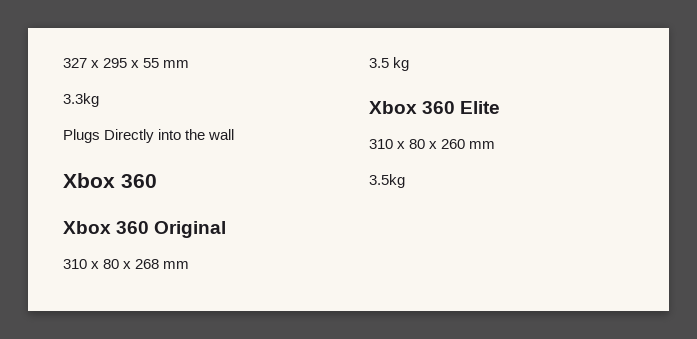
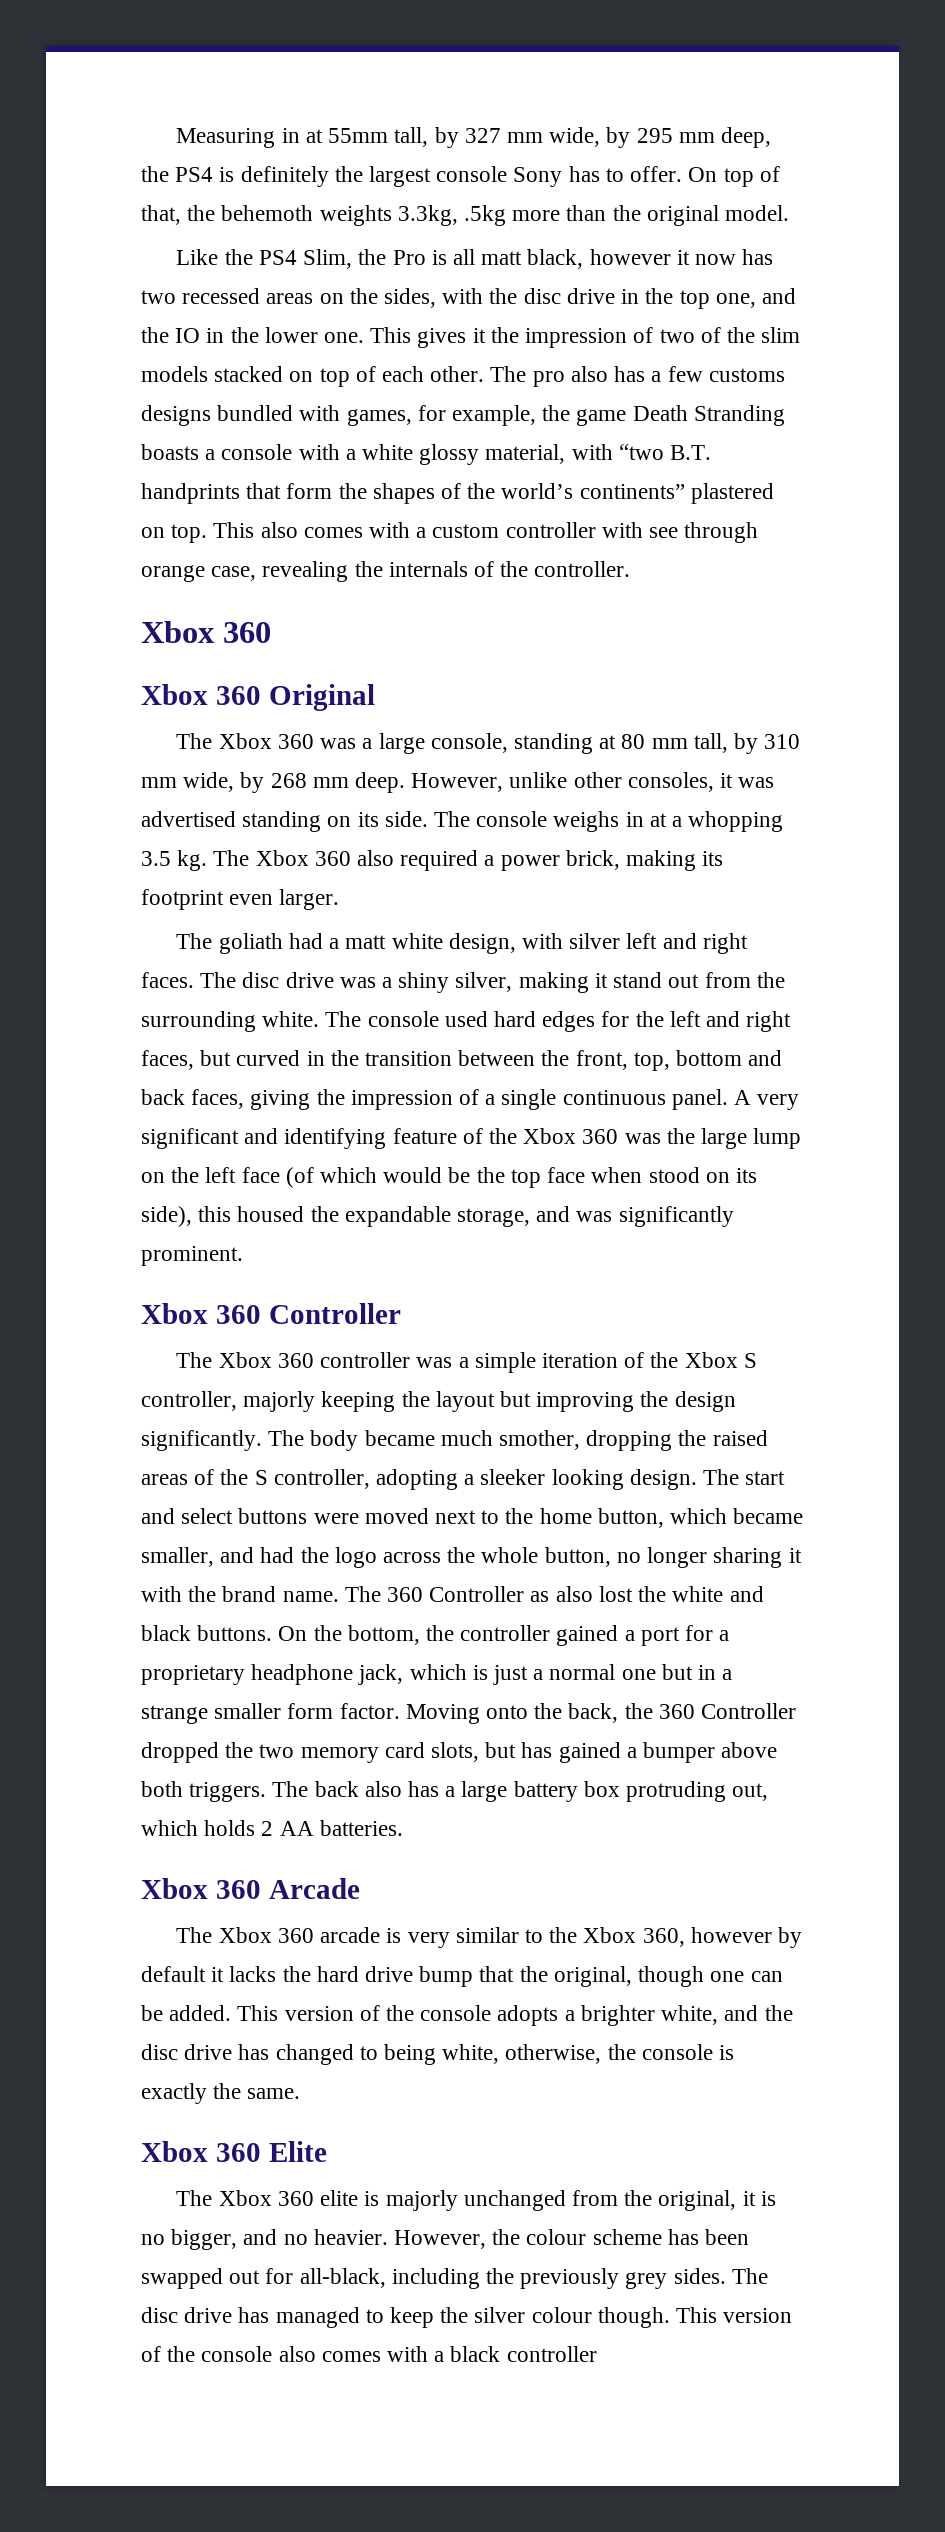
[63,58,190,68] [63,93,99,107] [63,129,235,143] 327 x 295 x 55 mm // 3.3kg // Plugs Directly into the wall -> [176,127,771,148] [141,166,780,187] [141,205,790,226] [176,249,774,269] [141,288,796,309] [141,327,801,348] [141,366,785,387] [141,405,785,426] [141,444,712,465] [141,483,774,504] [141,522,759,543] [141,561,631,582] Measuring in at 55mm tall, by 327 mm wide, by 295 mm deep, the PS4 is definitely the largest console Sony has to offer. On top of that, the behemoth weights 3.3kg, .5kg more than the original model. // Like the PS4 Slim, the Pro is all matt black, however it now has two recessed areas on the sides, with the disc drive in the top one, and the IO in the lower one. This gives it the impression of two of the slim models stacked on top of each other. The pro also has a few customs designs bundled with games, for example, the game Death Stranding boasts a console with a white glossy material, with “two B.T. handprints that form the shapes of the world’s continents” plastered on top. This also comes with a custom controller with see through orange case, revealing the internals of the controller.
[63,259,190,269] [369,57,410,71] [369,101,501,114] [369,139,496,149] [369,174,405,188] 310 x 80 x 268 mm // 3.5 kg // Xbox 360 Elite // 310 x 80 x 260 mm // 3.5kg -> [176,733,801,754] [141,772,775,793] [141,811,784,832] [141,850,724,871] [141,889,340,910] [176,933,748,954] [141,972,785,993] [141,1011,792,1032] [141,1050,783,1071] [141,1089,800,1110] [141,1128,802,1149] [141,1167,757,1188] [141,1206,734,1227] [141,1246,243,1266] [141,1303,401,1324] [176,1352,757,1373] [141,1391,736,1412] [141,1430,768,1451] [141,1469,786,1490] [141,1508,804,1528] [141,1547,802,1568] [141,1586,764,1602] [141,1625,730,1646] [141,1664,733,1685] [141,1703,797,1724] [141,1742,778,1763] [141,1781,769,1802] [141,1820,403,1836] [141,1878,360,1899] [176,1927,802,1948] [141,1966,783,1987] [141,2005,793,2026] [141,2044,735,2065] [141,2083,301,2104] [141,2141,327,2162] [176,2190,776,2211] [141,2229,750,2250] [141,2268,768,2289] [141,2307,793,2328] [141,2346,597,2362] The Xbox 360 was a large console, standing at 80 mm tall, by 310 mm wide, by 268 mm deep. However, unlike other consoles, it was advertised standing on its side. The console weighs in at a whopping 3.5 kg. The Xbox 360 also required a power brick, making its footprint even larger. // The goliath had a matt white design, with silver left and right faces. The disc drive was a shiny silver, making it stand out from the surrounding white. The console used hard edges for the left and right faces, but curved in the transition between the front, top, bottom and back faces, giving the impression of a single continuous panel. A very significant and identifying feature of the Xbox 360 was the large lump on the left face (of which would be the top face when stood on its side), this housed the expandable storage, and was significantly prominent. // Xbox 360 Controller // The Xbox 360 controller was a simple iteration of the Xbox S controller, majorly keeping the layout but improving the design significantly. The body became much smother, dropping the raised areas of the S controller, adopting a sleeker looking design. The start and select buttons were moved next to the home button, which became smaller, and had the logo across the whole button, no longer sharing it with the brand name. The 360 Controller as also lost the white and black buttons. On the bottom, the controller gained a port for a proprietary headphone jack, which is just a normal one but in a strange smaller form factor. Moving onto the back, the 360 Controller dropped the two memory card slots, but has gained a bumper above both triggers. The back also has a large battery box protruding out, which holds 2 AA batteries. // Xbox 360 Arcade // The Xbox 360 arcade is very similar to the Xbox 360, however by default it lacks the hard drive bump that the original, though one can be added. This version of the console adopts a brighter white, and the disc drive has changed to being white, otherwise, the console is exactly the same. // Xbox 360 Elite // The Xbox 360 elite is majorly unchanged from the original, it is no bigger, and no heavier. However, the colour scheme has been swapped out for all-black, including the previously grey sides. The disc drive has managed to keep the silver colour though. This version of the console also comes with a black controller

